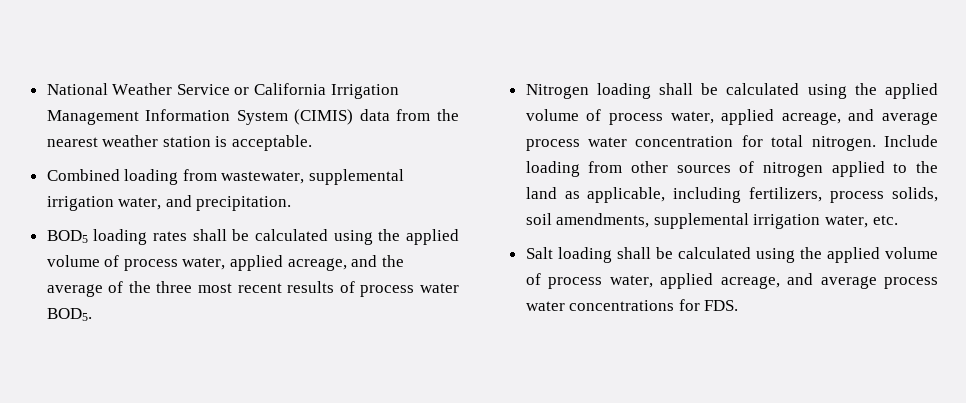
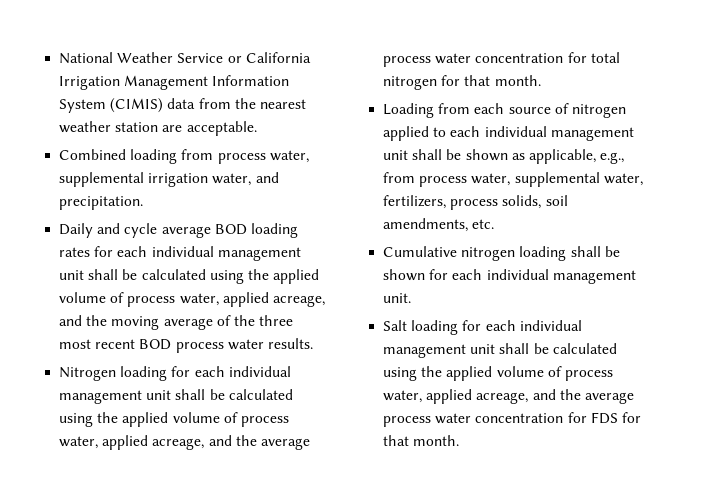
[215,136,228,147] is -> [162,125,183,132] are
[221,171,305,184] wastewater, -> [217,150,309,164] process water,
[46,229,188,245] BOD5 loading rates -> [59,223,298,238] [59,246,301,261] [59,269,320,284] [59,292,325,307] [59,315,294,330] [59,338,313,353] [59,366,291,381] [59,390,172,404] Daily and cycle average BOD loading rates for each individual management unit shall be calculated using the applied volume of process water, applied acreage, and the moving average of the three most recent BOD process water results. // Nitrogen loading for each individual management unit
[108,281,460,297] [46,308,92,321] [525,83,651,99] of the three most recent results of process water BOD5. // Nitrogen loading -> [383,52,620,67] [383,75,541,90] [383,103,626,118] [383,126,634,141] [383,149,625,164] [383,172,643,187] [383,195,568,210] [383,218,495,232] [383,246,620,261] [383,269,636,284] [383,293,412,303] [383,320,582,335] [383,344,496,358] process water concentration for total nitrogen for that month. // Loading from each source of nitrogen applied to each individual management unit shall be shown as applicable, e.g., from process water, supplemental water, fertilizers, process solids, soil amendments, etc. // Cumulative nitrogen loading shall be shown for each individual management unit. // Salt loading for each individual management unit
[882,112,938,125] [525,135,938,151] [525,161,938,177] [525,187,938,203] [525,213,898,229] [525,247,938,263] [525,273,938,289] [525,299,739,311] average process water concentration for total nitrogen. Include loading from other sources of nitrogen applied to the land as applicable, including fertilizers, process solids, soil amendments, supplemental irrigation water, etc. // Salt loading shall be calculated using the applied volume of process water, applied acreage, and average process water concentrations for FDS. -> [559,389,634,404] [383,412,641,427] [383,435,460,446] the average process water concentration for FDS for that month.

